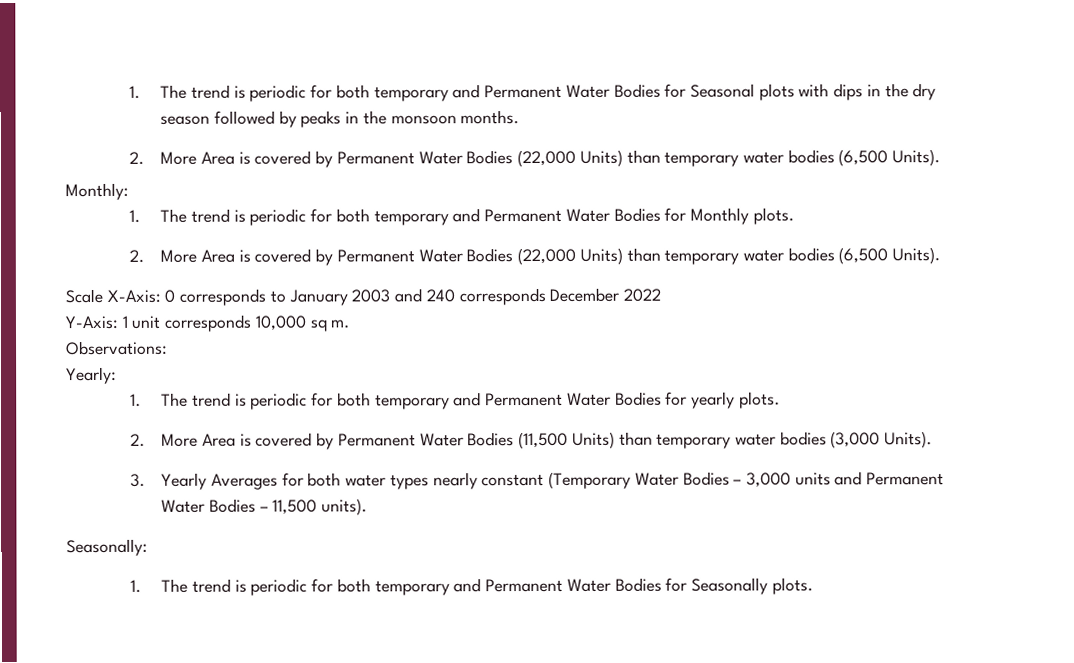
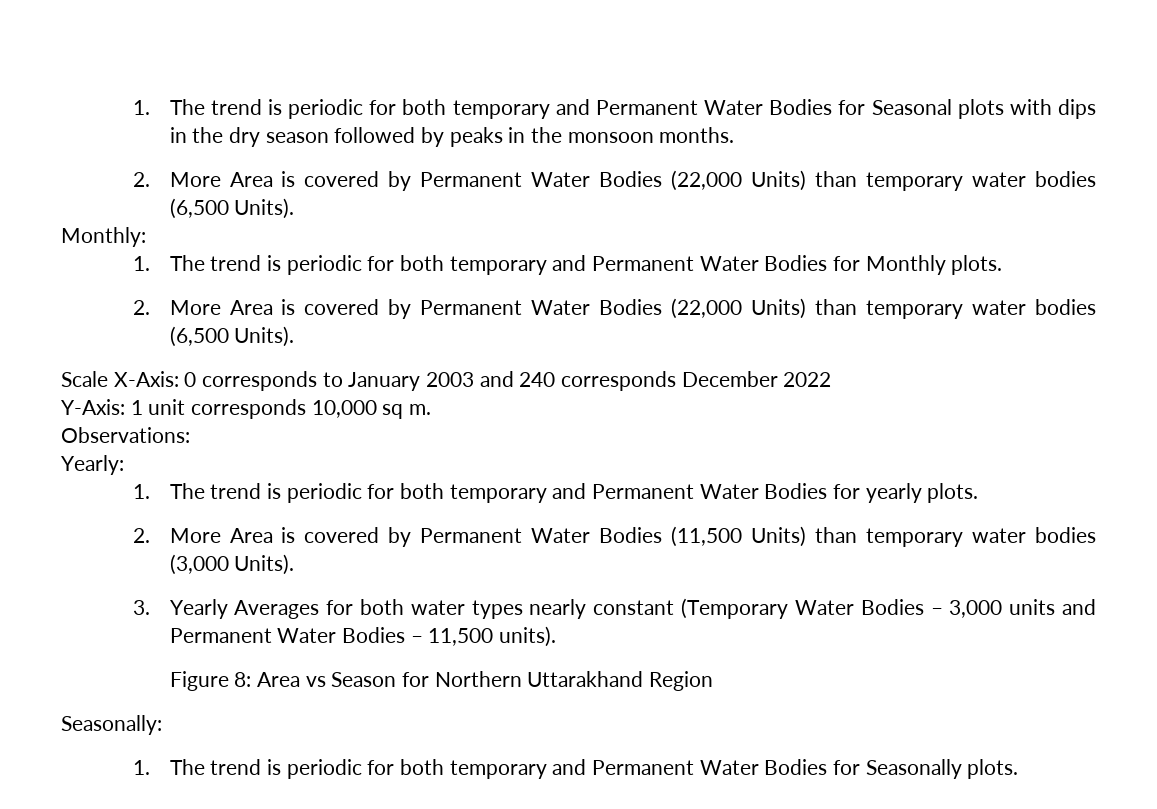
(368, 507) none -> [169,671,713,691] // Figure 8: Area vs Season for Northern Uttarakhand Region

